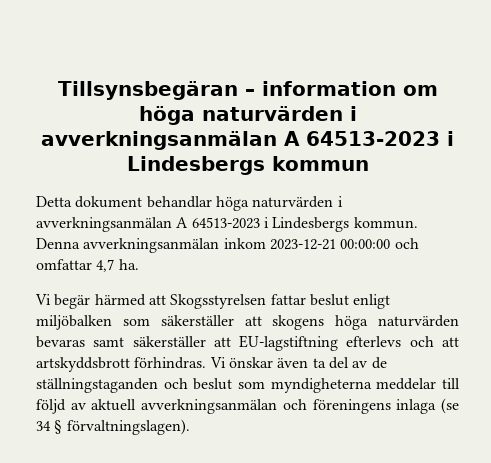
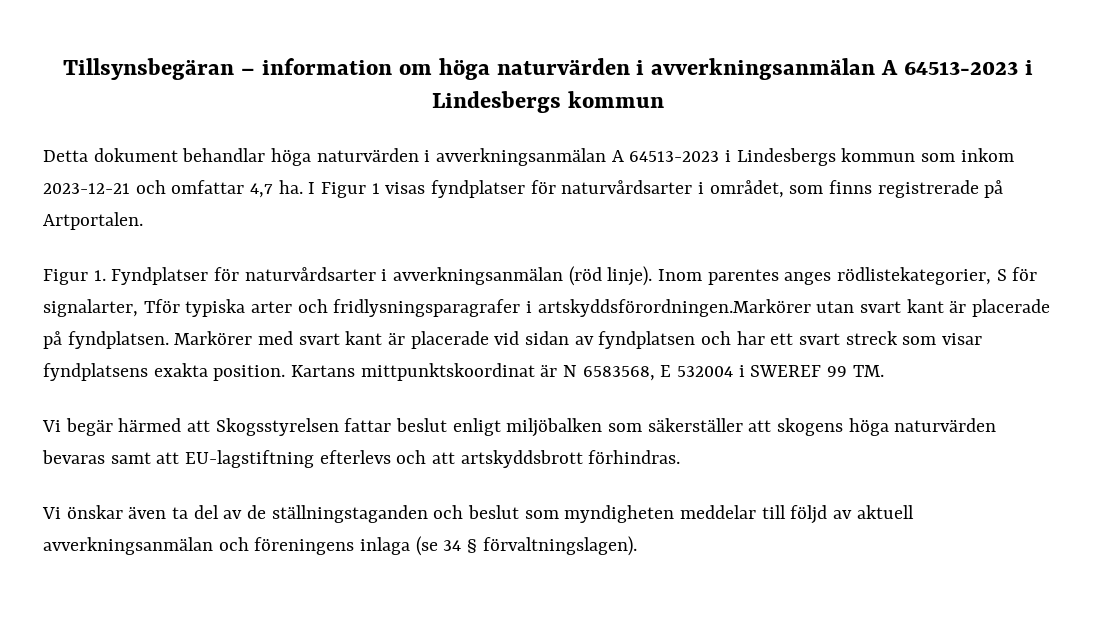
[353,217,418,229] [36,238,220,253] kommun. Denna avverkningsanmälan -> [841,148,956,162] kommun som
[340,239,391,249] 00:00:00 -> (130, 188) none
(139, 264) none -> [308,180,1004,198] [43,212,143,230] [43,266,1038,286] [43,299,1051,317] [43,331,983,349] [43,363,884,381] I Figur 1 visas fyndplatser för naturvårdsarter i området, som finns registrerade på Artportalen. // Figur 1. Fyndplatser för naturvårdsarter i avverkningsanmälan (röd linje). Inom parentes anges rödlistekategorier, S för signalarter, Tför typiska arter och fridlysningsparagrafer i artskyddsförordningen.Markörer utan svart kant är placerade på fyndplatsen. Markörer med svart kant är placerade vid sidan av fyndplatsen och har ett svart streck som visar fyndplatsens exakta position. Kartans mittpunktskoordinat är N 6583568, E 532004 i SWEREF 99 TM.
[132,336,206,347] säkerställer -> (151, 458) none
(207, 363) none -> (681, 457) //
[270,378,372,393] myndigheterna -> [564,505,675,523] myndigheten

